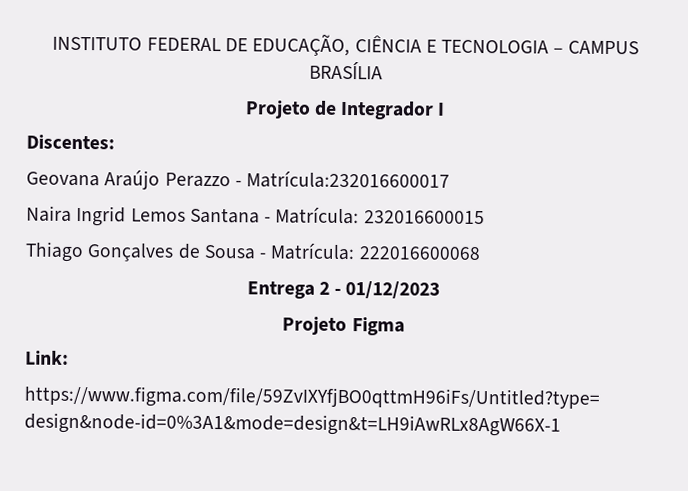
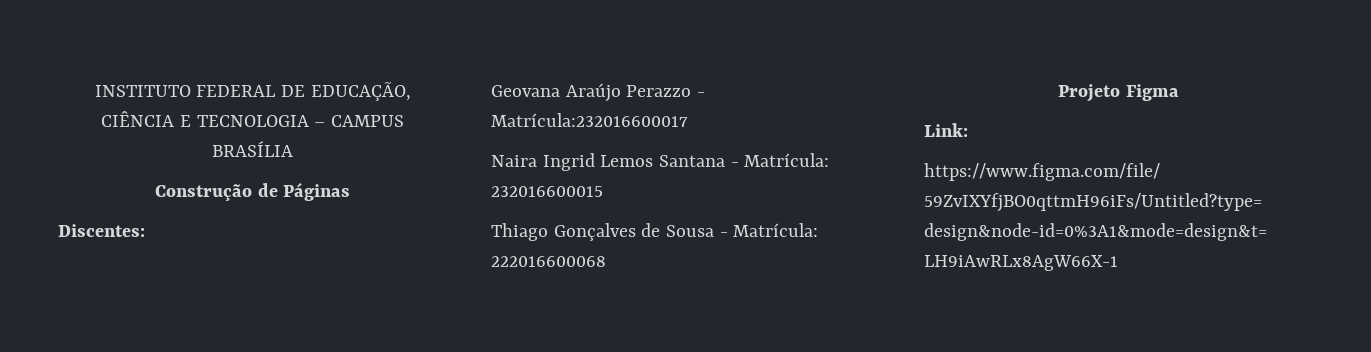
[244,100,446,120] Projeto de Integrador I -> [154,182,351,201] Construção de Páginas
[246,281,441,299] // Entrega 2 - 01/12/2023 -> (606, 261) none

